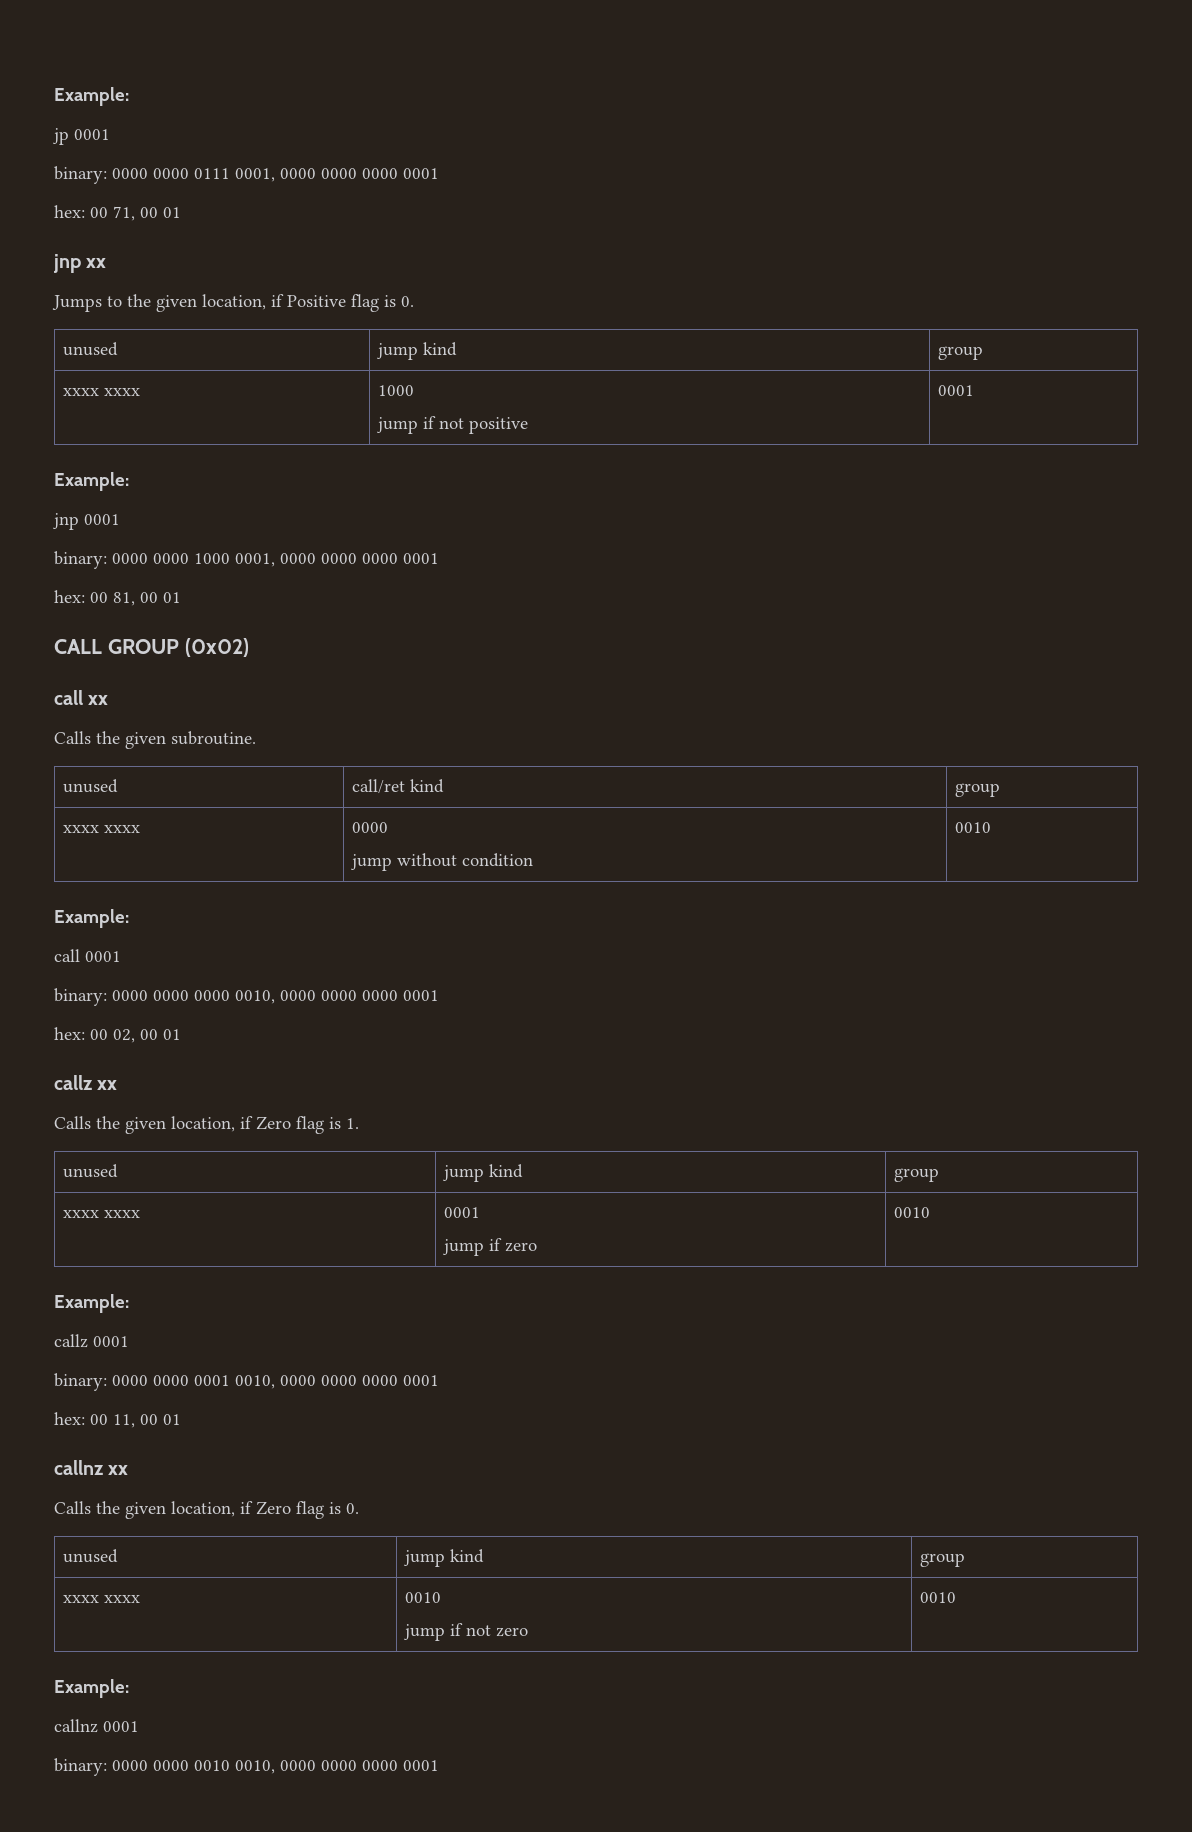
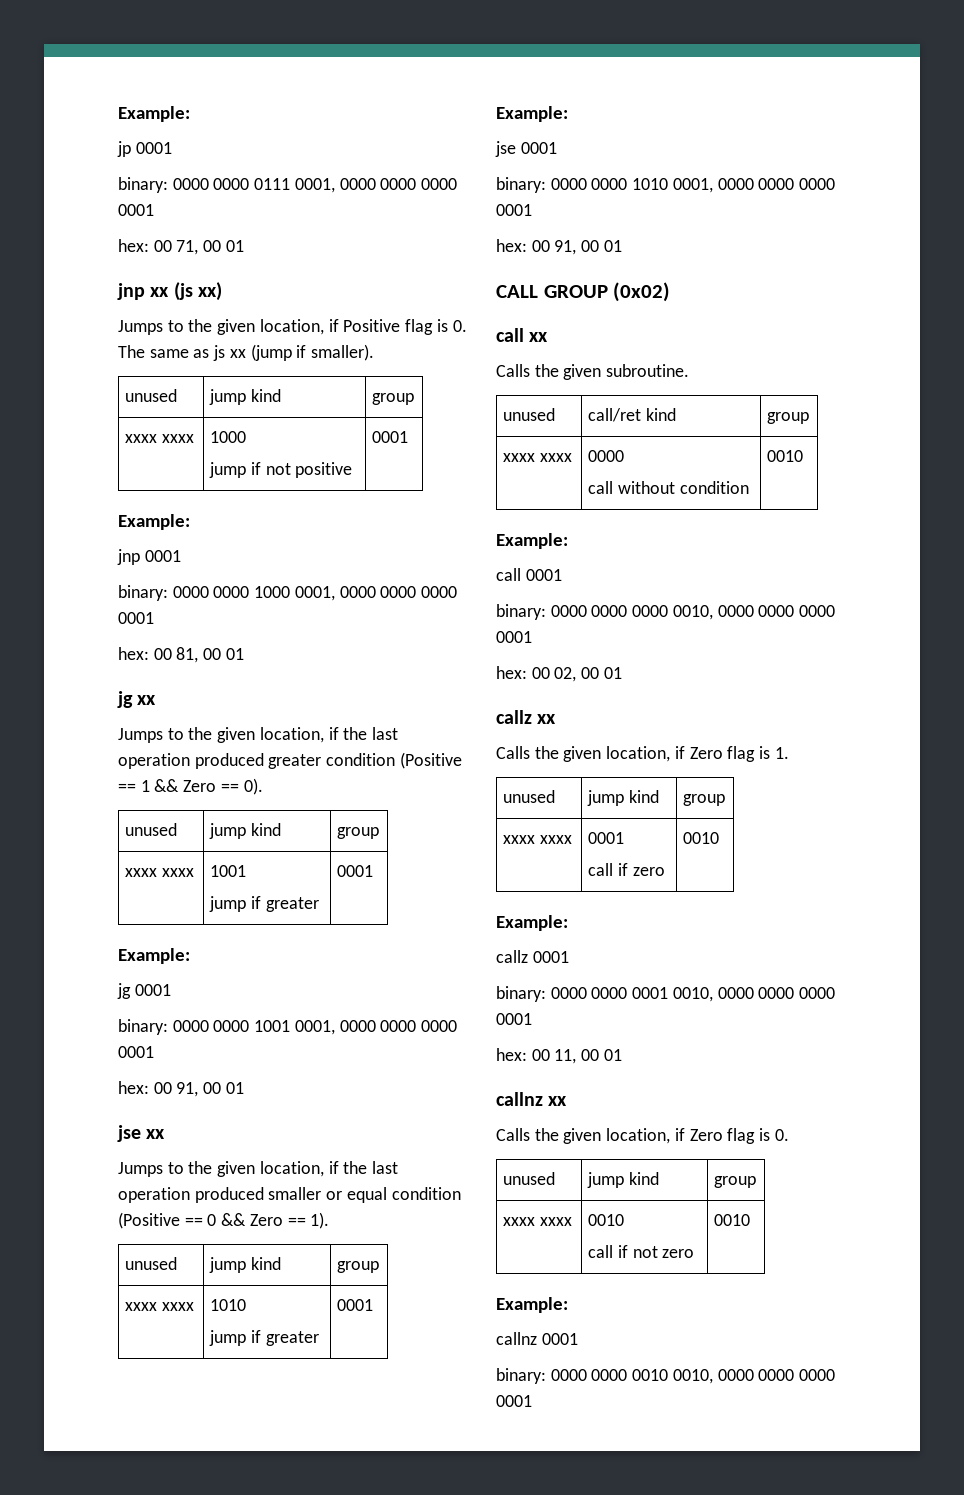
(107, 263) none -> [173,282,222,301] (js xx)
(414, 301) none -> [118,344,375,361] The same as js xx (jump if smaller).
(181, 597) none -> [117,691,157,708] [118,727,399,743] [118,752,462,769] [118,778,263,795] [125,823,178,836] [209,823,281,839] [337,827,380,839] [125,868,194,877] [210,865,247,877] [209,896,319,912] [337,865,374,877] [118,948,190,964] [117,983,171,999] [118,1019,458,1035] [118,1046,154,1058] [118,1081,244,1097] [117,1125,166,1142] [118,1161,399,1177] [118,1187,461,1203] [118,1212,330,1229] [125,1257,178,1270] [209,1257,281,1273] [337,1261,380,1273] [125,1302,194,1311] [210,1299,247,1311] [209,1330,319,1346] [337,1299,374,1311] [496,106,568,122] [495,141,557,157] [496,177,836,193] [496,204,532,216] [496,239,622,255] // jg xx // Jumps to the given location, if the last operation produced greater condition (Positive == 1 && Zero == 0). // unused | jump kind | group // xxxx xxxx | 1001 // jump if greater | 0001 // Example: // jg 0001 // binary: 0000 0000 1001 0001, 0000 0000 0000 0001 // hex: 00 91, 00 01 // jse xx // Jumps to the given location, if the last operation produced smaller or equal condition (Positive == 0 && Zero == 1). // unused | jump kind | group // xxxx xxxx | 1010 // jump if greater | 0001 // Example: // jse 0001 // binary: 0000 0000 1010 0001, 0000 0000 0000 0001 // hex: 00 91, 00 01
[351,854,393,871] jump -> [588,481,614,494] call
[443,1239,485,1256] jump -> [588,863,614,876] call
[404,1624,446,1641] jump -> [588,1245,614,1258] call

